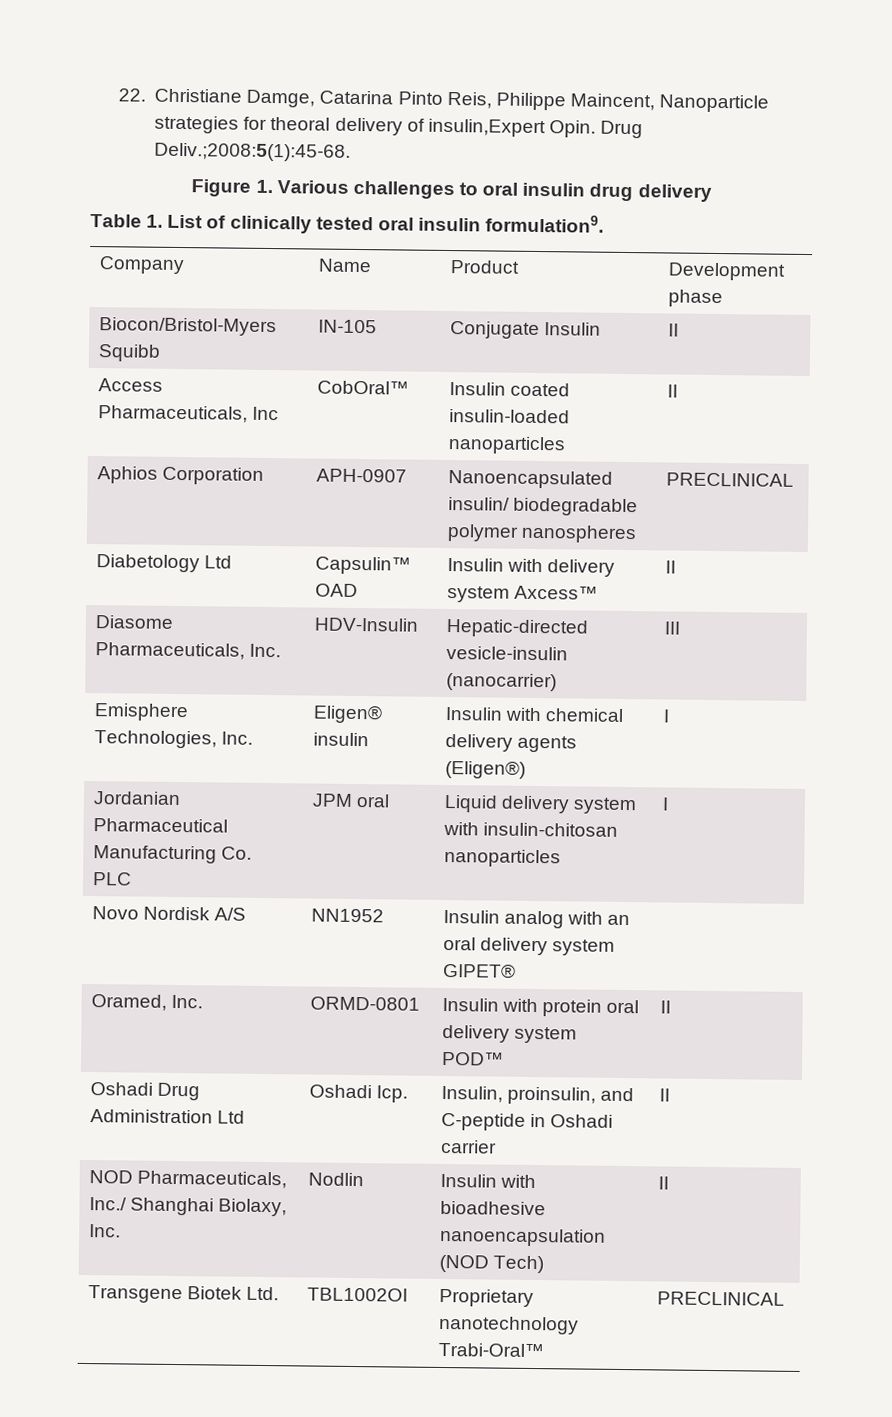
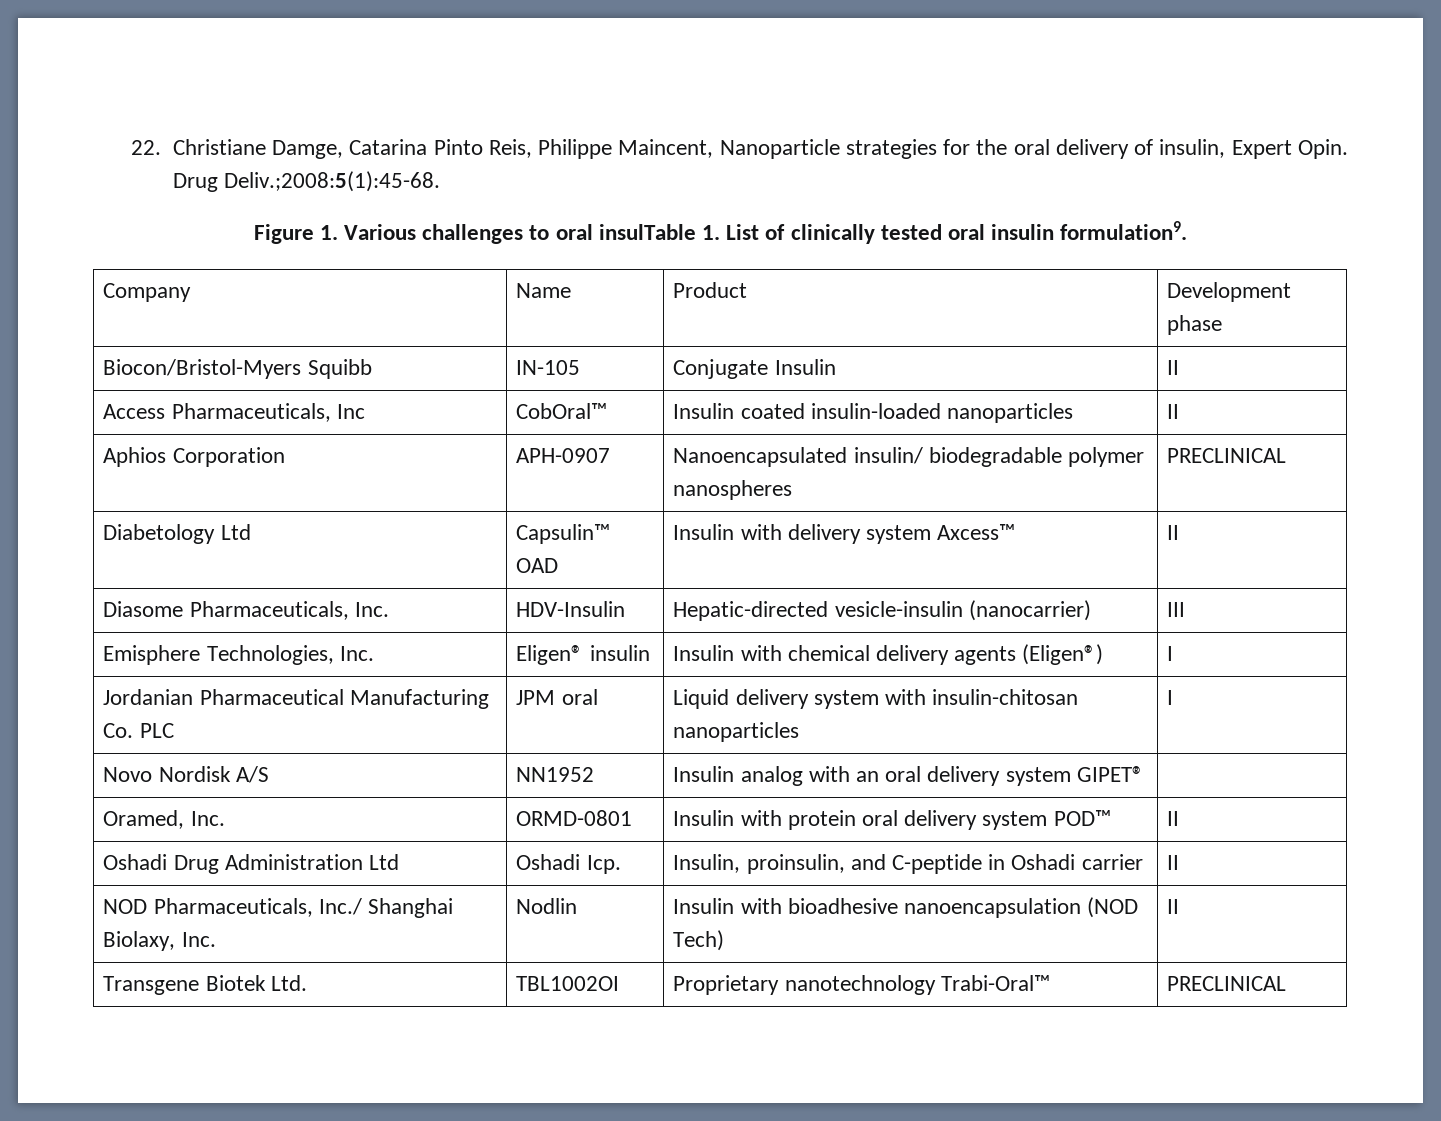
[270,117,546,138] theoral delivery of insulin,Expert -> [976,139,1292,159] the oral delivery of insulin, Expert
[522,182,712,202] [90,213,142,228] insulin drug delivery // Table -> [598,224,696,240] insulTable

